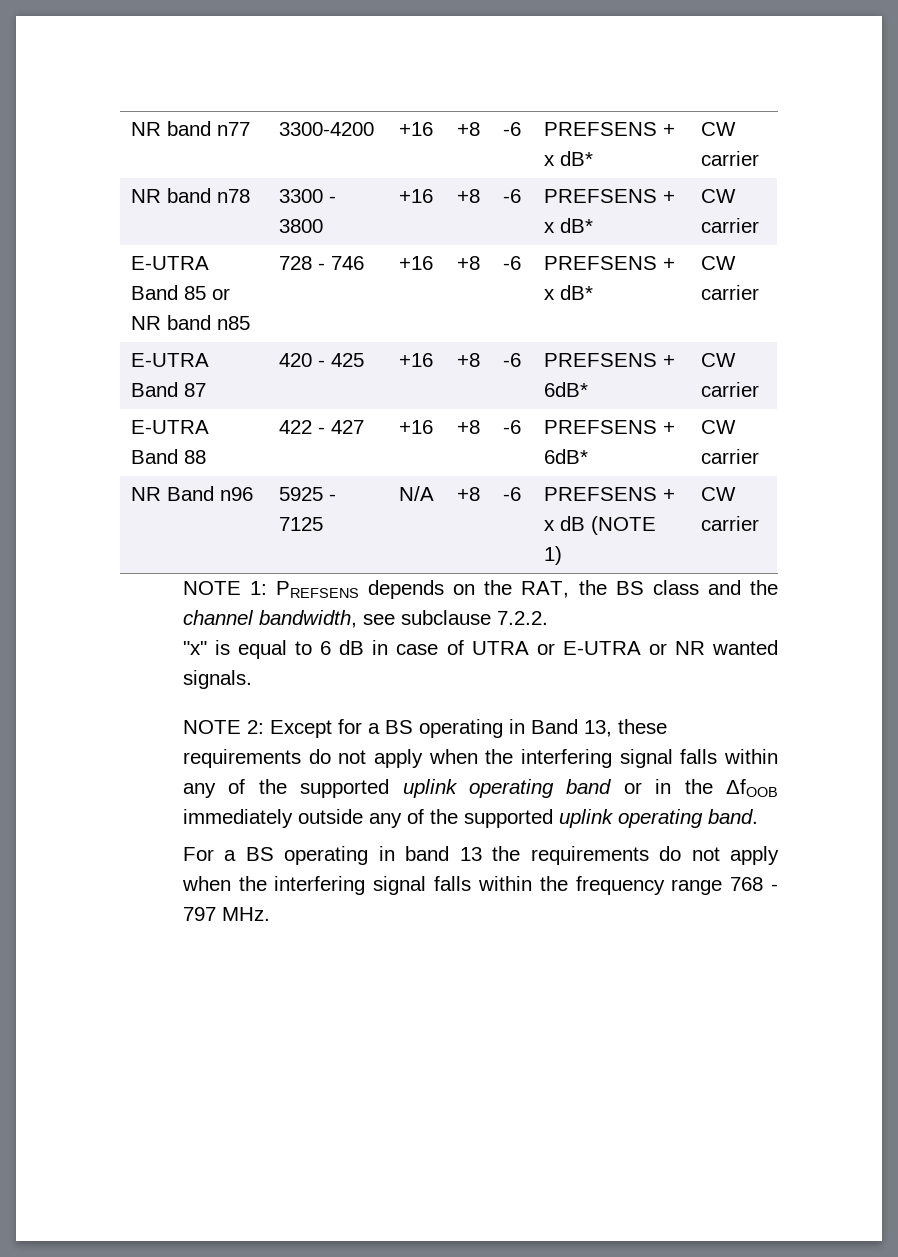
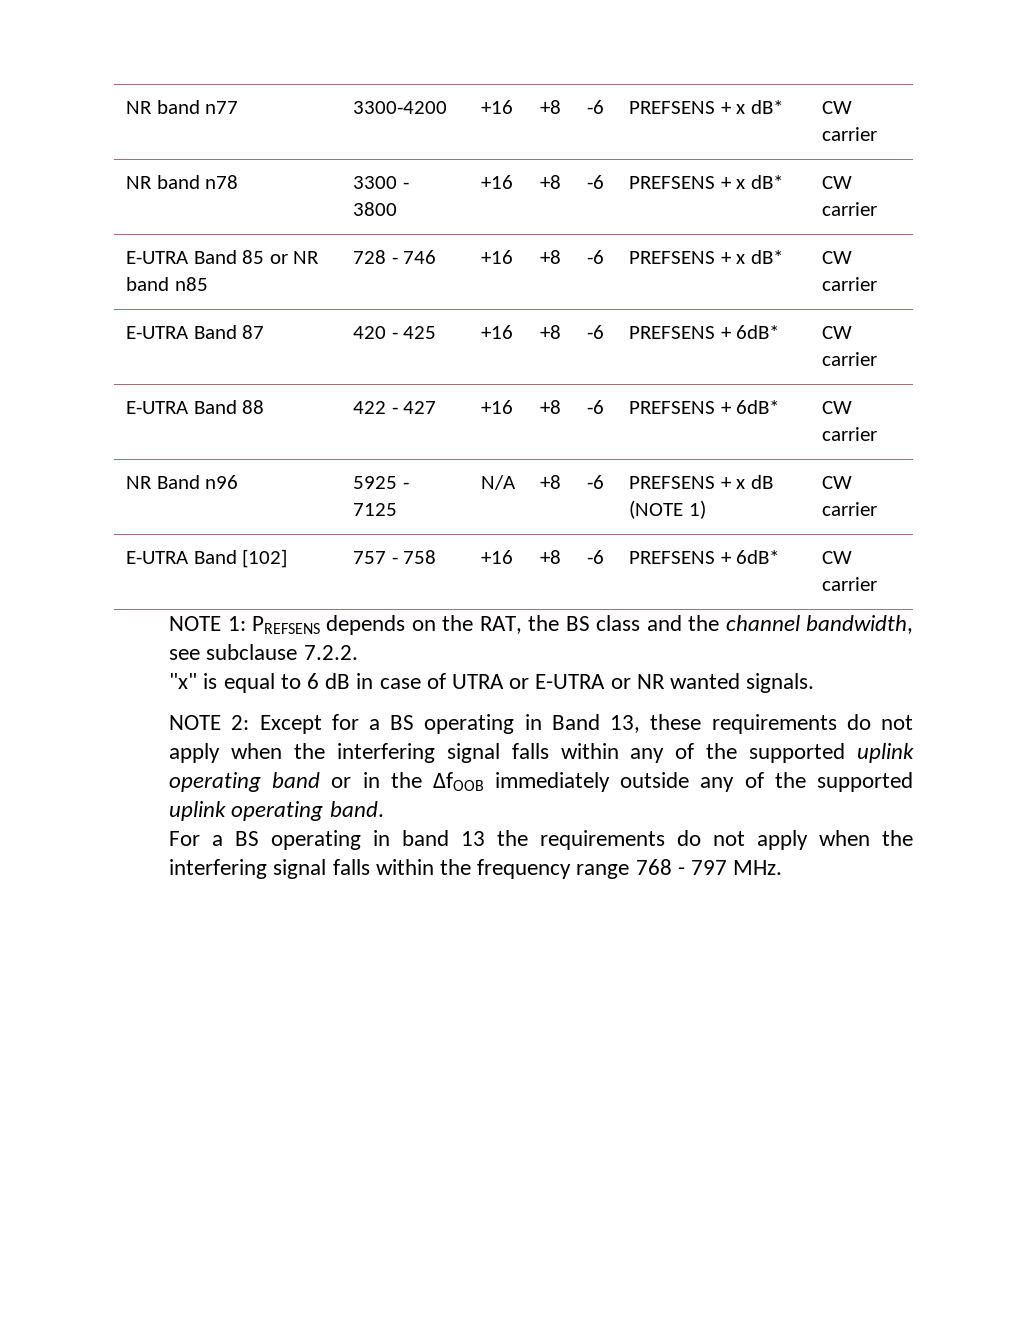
(760, 523) none -> [126,549,288,568] [353,550,437,564] [481,550,514,564] [540,550,562,564] [587,550,605,564] [629,550,780,564] [822,551,853,564] [822,577,878,591] // E-UTRA Band [102] | 757 - 758 | +16 | +8 | -6 | PREFSENS + 6dB* | CW carrier

